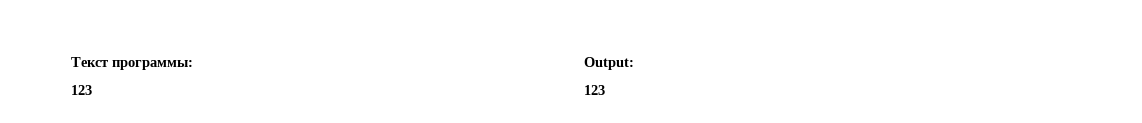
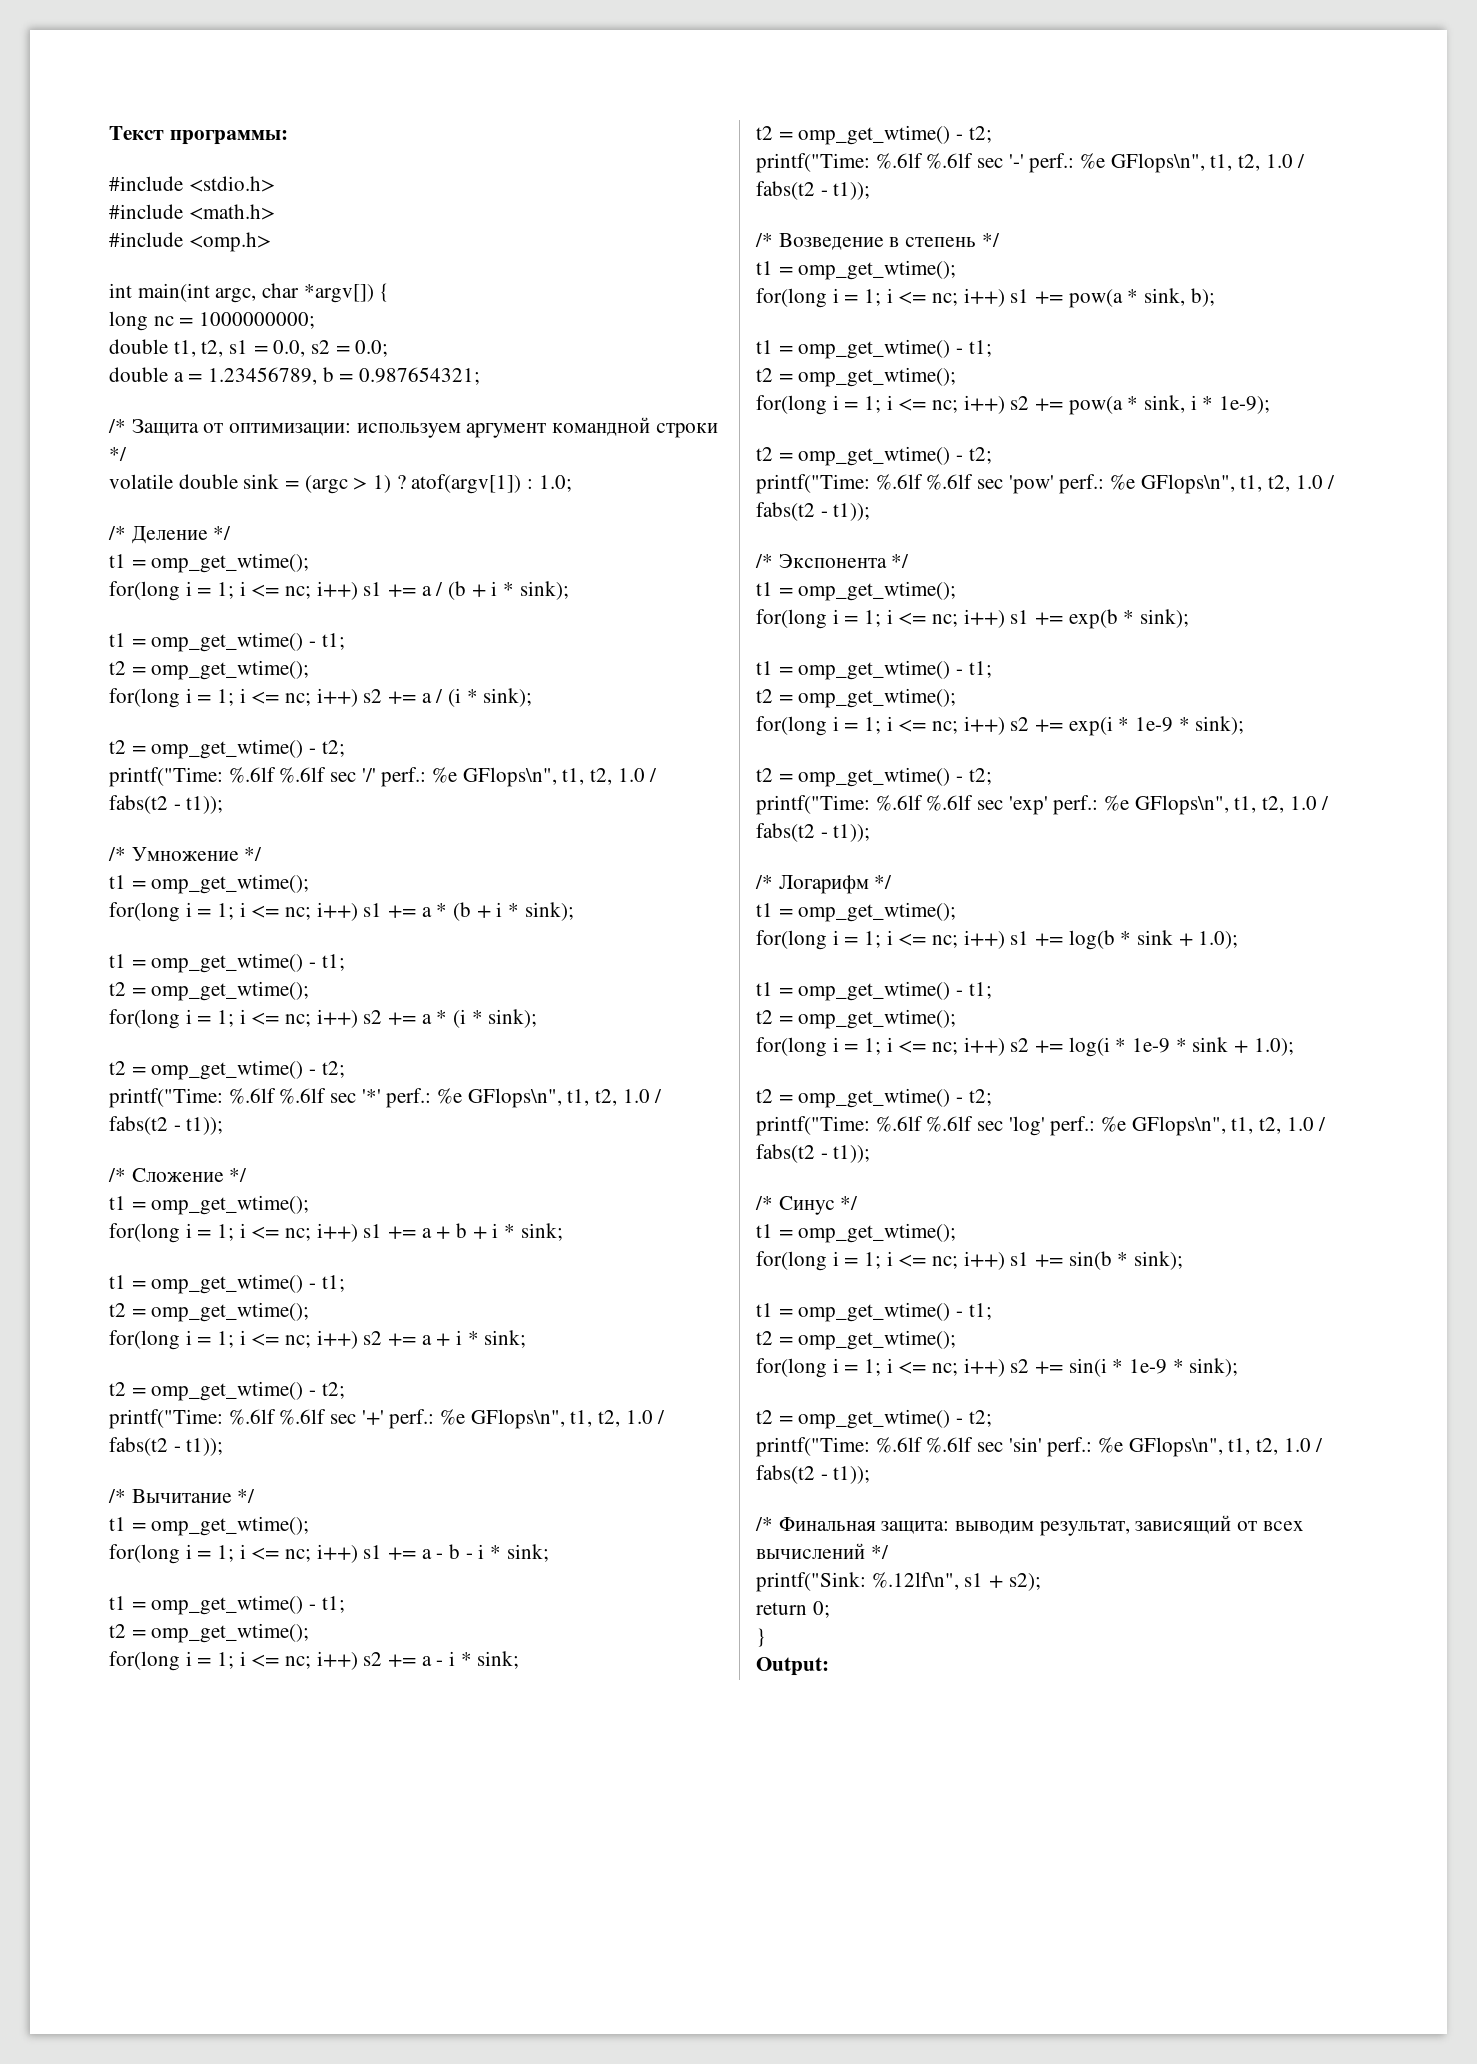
[71,85,92,95] 123 -> [109,176,275,192] [109,204,275,220] [109,232,271,252] [109,283,390,303] [109,311,316,331] [109,339,389,357] [109,367,481,385] [108,417,718,438] [109,447,127,461] [109,474,572,494] [108,526,232,544] [109,553,310,573] [109,581,569,601] [109,632,345,652] [109,660,310,680] [109,688,533,708] [109,739,345,759] [109,767,658,787] [109,795,224,814] [108,847,263,861] [109,874,310,894] [109,902,574,922] [109,953,345,973] [109,981,310,1001] [109,1009,538,1029] [109,1060,345,1080] [109,1088,663,1108] [109,1116,224,1135] [108,1168,248,1182] [109,1195,310,1215] [109,1223,563,1243] [109,1274,345,1294] [109,1302,310,1322] [109,1330,527,1350] [109,1381,345,1401] [109,1409,666,1429] [109,1437,224,1456] [108,1489,256,1503] [109,1516,310,1536] [109,1544,549,1564] [109,1595,345,1615] [109,1623,310,1643] [109,1651,520,1671] [756,125,992,145] [756,153,1306,173] [756,181,871,200] [755,233,1000,250] [756,260,957,280] [756,288,1215,308] [756,339,992,359] [756,367,957,387] [756,395,1271,415] [756,446,992,466] [756,474,1336,494] [756,502,871,521] [755,554,910,568] [756,581,957,601] [756,609,1190,629] [756,660,992,680] [756,688,957,708] [756,716,1245,736] [756,767,992,787] [756,795,1330,815] [756,823,871,842] [755,875,893,894] [756,902,957,922] [756,930,1239,950] [756,981,992,1001] [756,1009,957,1029] [756,1037,1294,1057] [756,1088,992,1108] [756,1116,1327,1136] [756,1144,871,1163] [755,1196,859,1215] [756,1223,957,1243] [756,1251,1184,1271] [756,1302,992,1322] [756,1330,957,1350] [756,1358,1239,1378] [756,1409,992,1429] [756,1437,1324,1457] [756,1465,871,1484] [755,1515,1303,1536] [756,1543,889,1559] [756,1572,1041,1592] [756,1601,830,1618] [756,1628,766,1647] #include <stdio.h> // #include <math.h> // #include <omp.h> // int main(int argc, char *argv[]) { // long nc = 1000000000; // double t1, t2, s1 = 0.0, s2 = 0.0; // double a = 1.23456789, b = 0.987654321; // /* Защита от оптимизации: используем аргумент командной строки */ // volatile double sink = (argc > 1) ? atof(argv[1]) : 1.0; // /* Деление */ // t1 = omp_get_wtime(); // for(long i = 1; i <= nc; i++) s1 += a / (b + i * sink); // t1 = omp_get_wtime() - t1; // t2 = omp_get_wtime(); // for(long i = 1; i <= nc; i++) s2 += a / (i * sink); // t2 = omp_get_wtime() - t2; // printf("Time: %.6lf %.6lf sec '/' perf.: %e GFlops\n", t1, t2, 1.0 / fabs(t2 - t1)); // /* Умножение */ // t1 = omp_get_wtime(); // for(long i = 1; i <= nc; i++) s1 += a * (b + i * sink); // t1 = omp_get_wtime() - t1; // t2 = omp_get_wtime(); // for(long i = 1; i <= nc; i++) s2 += a * (i * sink); // t2 = omp_get_wtime() - t2; // printf("Time: %.6lf %.6lf sec '*' perf.: %e GFlops\n", t1, t2, 1.0 / fabs(t2 - t1)); // /* Сложение */ // t1 = omp_get_wtime(); // for(long i = 1; i <= nc; i++) s1 += a + b + i * sink; // t1 = omp_get_wtime() - t1; // t2 = omp_get_wtime(); // for(long i = 1; i <= nc; i++) s2 += a + i * sink; // t2 = omp_get_wtime() - t2; // printf("Time: %.6lf %.6lf sec '+' perf.: %e GFlops\n", t1, t2, 1.0 / fabs(t2 - t1)); // /* Вычитание */ // t1 = omp_get_wtime(); // for(long i = 1; i <= nc; i++) s1 += a - b - i * sink; // t1 = omp_get_wtime() - t1; // t2 = omp_get_wtime(); // for(long i = 1; i <= nc; i++) s2 += a - i * sink; // t2 = omp_get_wtime() - t2; // printf("Time: %.6lf %.6lf sec '-' perf.: %e GFlops\n", t1, t2, 1.0 / fabs(t2 - t1)); // /* Возведение в степень */ // t1 = omp_get_wtime(); // for(long i = 1; i <= nc; i++) s1 += pow(a * sink, b); // t1 = omp_get_wtime() - t1; // t2 = omp_get_wtime(); // for(long i = 1; i <= nc; i++) s2 += pow(a * sink, i * 1e-9); // t2 = omp_get_wtime() - t2; // printf("Time: %.6lf %.6lf sec 'pow' perf.: %e GFlops\n", t1, t2, 1.0 / fabs(t2 - t1)); // /* Экспонента */ // t1 = omp_get_wtime(); // for(long i = 1; i <= nc; i++) s1 += exp(b * sink); // t1 = omp_get_wtime() - t1; // t2 = omp_get_wtime(); // for(long i = 1; i <= nc; i++) s2 += exp(i * 1e-9 * sink); // t2 = omp_get_wtime() - t2; // printf("Time: %.6lf %.6lf sec 'exp' perf.: %e GFlops\n", t1, t2, 1.0 / fabs(t2 - t1)); // /* Логарифм */ // t1 = omp_get_wtime(); // for(long i = 1; i <= nc; i++) s1 += log(b * sink + 1.0); // t1 = omp_get_wtime() - t1; // t2 = omp_get_wtime(); // for(long i = 1; i <= nc; i++) s2 += log(i * 1e-9 * sink + 1.0); // t2 = omp_get_wtime() - t2; // printf("Time: %.6lf %.6lf sec 'log' perf.: %e GFlops\n", t1, t2, 1.0 / fabs(t2 - t1)); // /* Синус */ // t1 = omp_get_wtime(); // for(long i = 1; i <= nc; i++) s1 += sin(b * sink); // t1 = omp_get_wtime() - t1; // t2 = omp_get_wtime(); // for(long i = 1; i <= nc; i++) s2 += sin(i * 1e-9 * sink); // t2 = omp_get_wtime() - t2; // printf("Time: %.6lf %.6lf sec 'sin' perf.: %e GFlops\n", t1, t2, 1.0 / fabs(t2 - t1)); // /* Финальная защита: выводим результат, зависящий от всех вычислений */ // printf("Sink: %.12lf\n", s1 + s2); // return 0; // }
[584,85,605,95] // 123 -> (829, 1666) none

